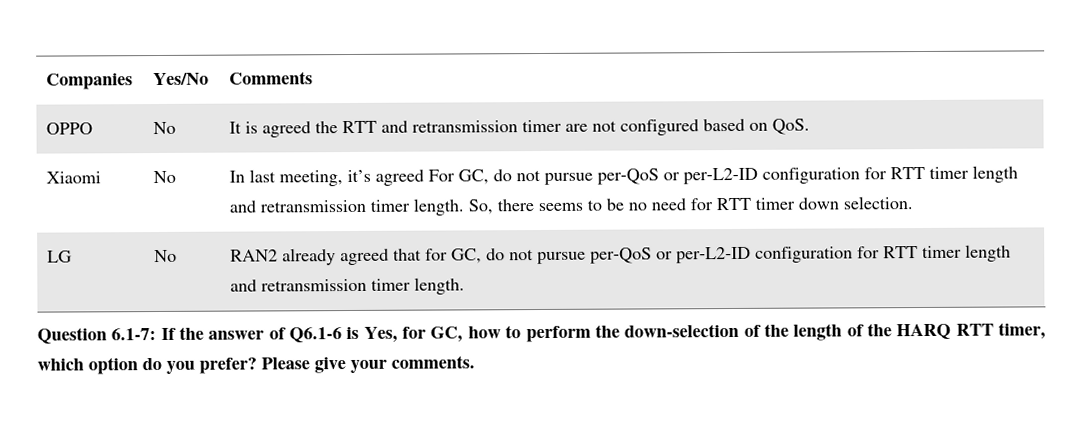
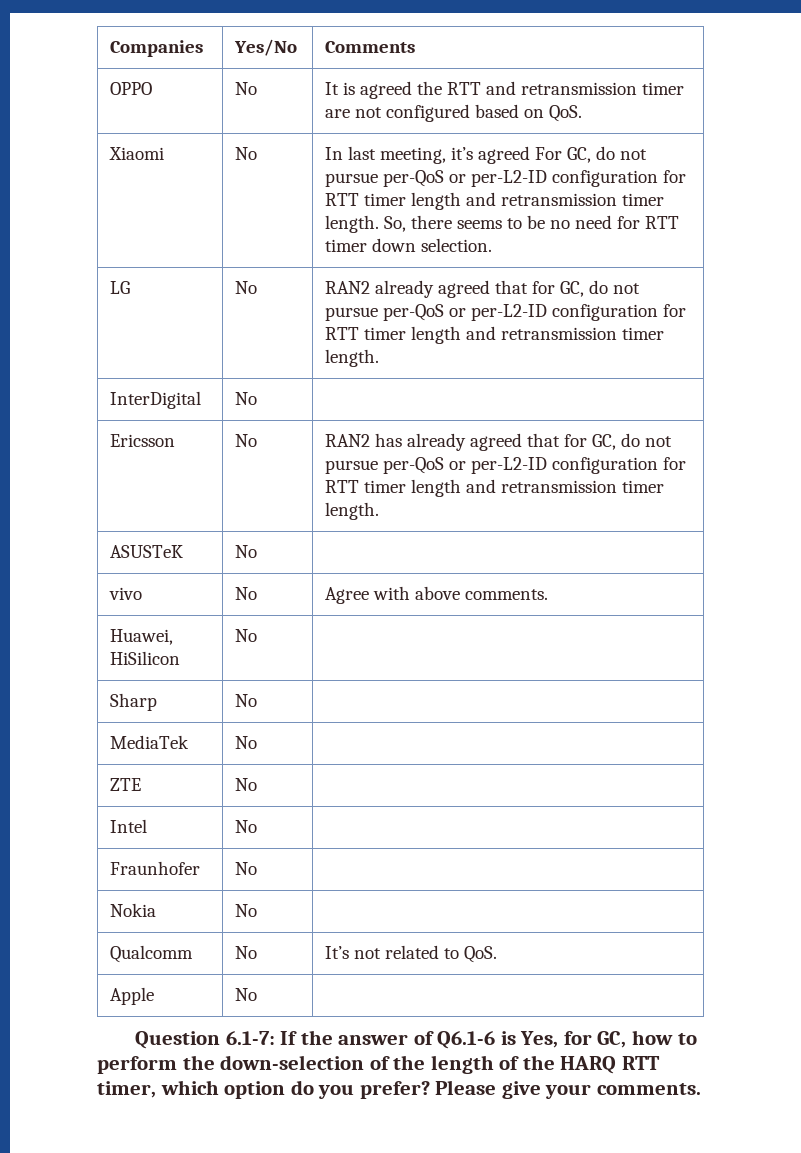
(466, 286) none -> [110,391,202,409] [235,392,258,405] [110,434,176,447] [235,434,258,447] [325,433,673,451] [325,457,687,474] [325,479,665,497] [325,502,380,520] [110,545,184,558] [235,545,258,558] [109,587,143,600] [235,587,258,600] [325,586,549,604] [110,629,174,645] [110,651,181,665] [235,629,258,642] [110,693,158,711] [235,694,258,707] [110,735,190,749] [235,736,258,749] [110,778,142,791] [235,778,258,791] [110,819,148,833] [235,820,258,833] [110,861,201,875] [235,862,258,875] [110,903,157,917] [235,904,258,917] [110,945,194,963] [235,946,258,959] [325,945,498,963] [110,987,155,1005] [235,988,258,1001] // InterDigital | No | // Ericsson | No | RAN2 has already agreed that for GC, do not pursue per-QoS or per-L2-ID configuration for RTT timer length and retransmission timer length. // ASUSTeK | No | // vivo | No | Agree with above comments. // Huawei, HiSilicon | No | // Sharp | No | // MediaTek | No | // ZTE | No | // Intel | No | // Fraunhofer | No | // Nokia | No | // Qualcomm | No | It’s not related to QoS. // Apple | No |

